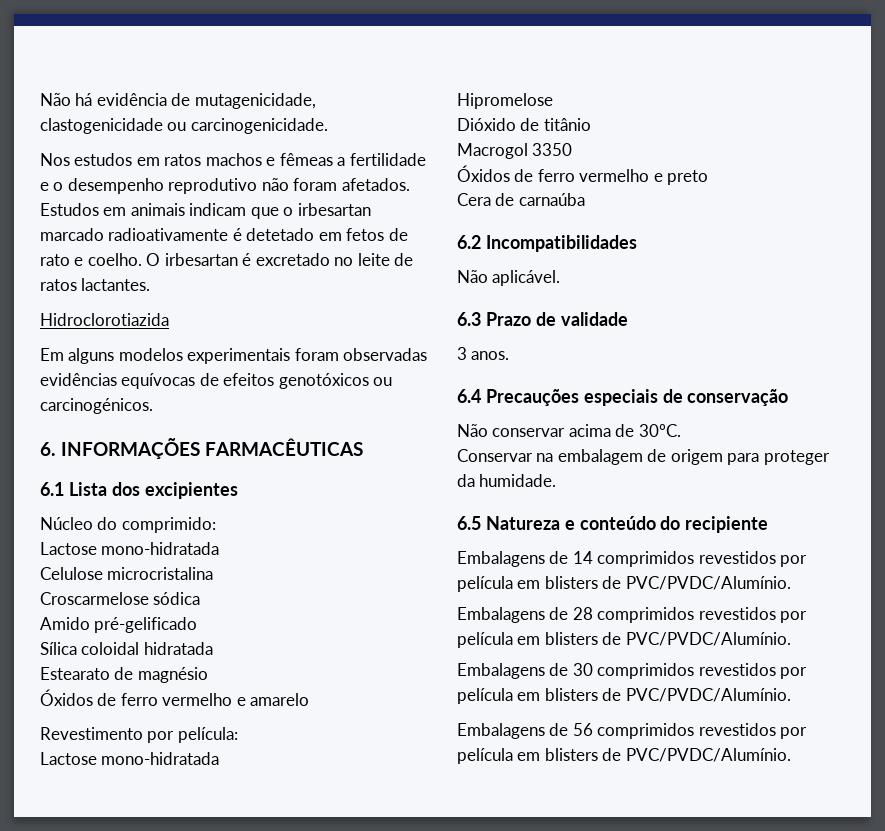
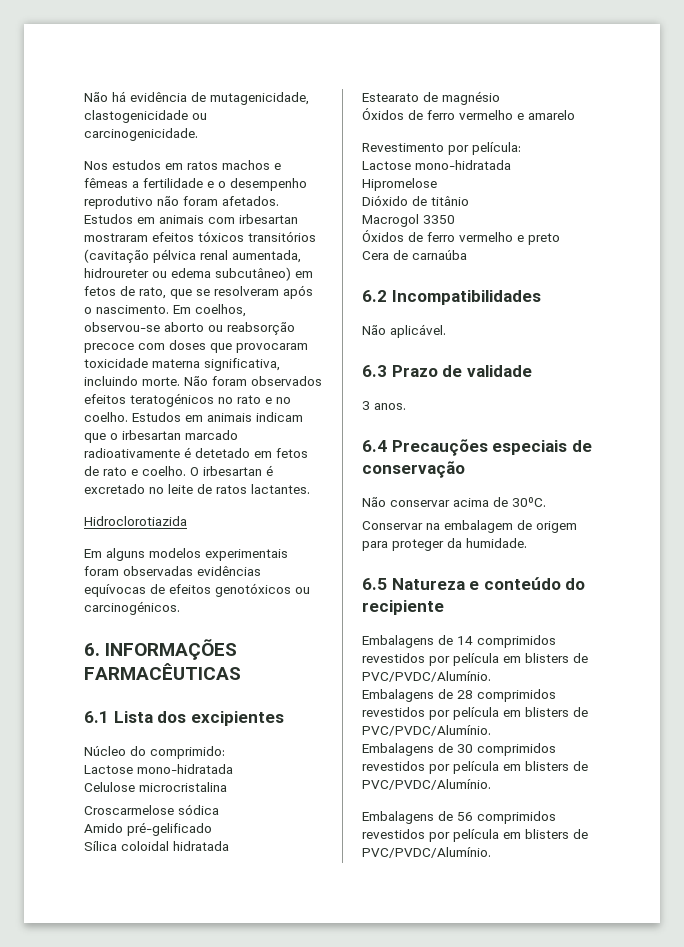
(185, 209) none -> [208,214,298,224] [84,231,316,242] [84,249,301,263] [84,267,313,281] [84,285,313,299] [84,304,246,317] [84,322,295,335] [84,340,308,353] [84,358,280,371] [84,376,322,386] [84,393,291,407] [84,412,252,422] com irbesartan mostraram efeitos tóxicos transitórios (cavitação pélvica renal aumentada, hidroureter ou edema subcutâneo) em fetos de rato, que se resolveram após o nascimento. Em coelhos, observou-se aborto ou reabsorção precoce com doses que provocaram toxicidade materna significativa, incluindo morte. Não foram observados efeitos teratogénicos no rato e no coelho. Estudos em animais

